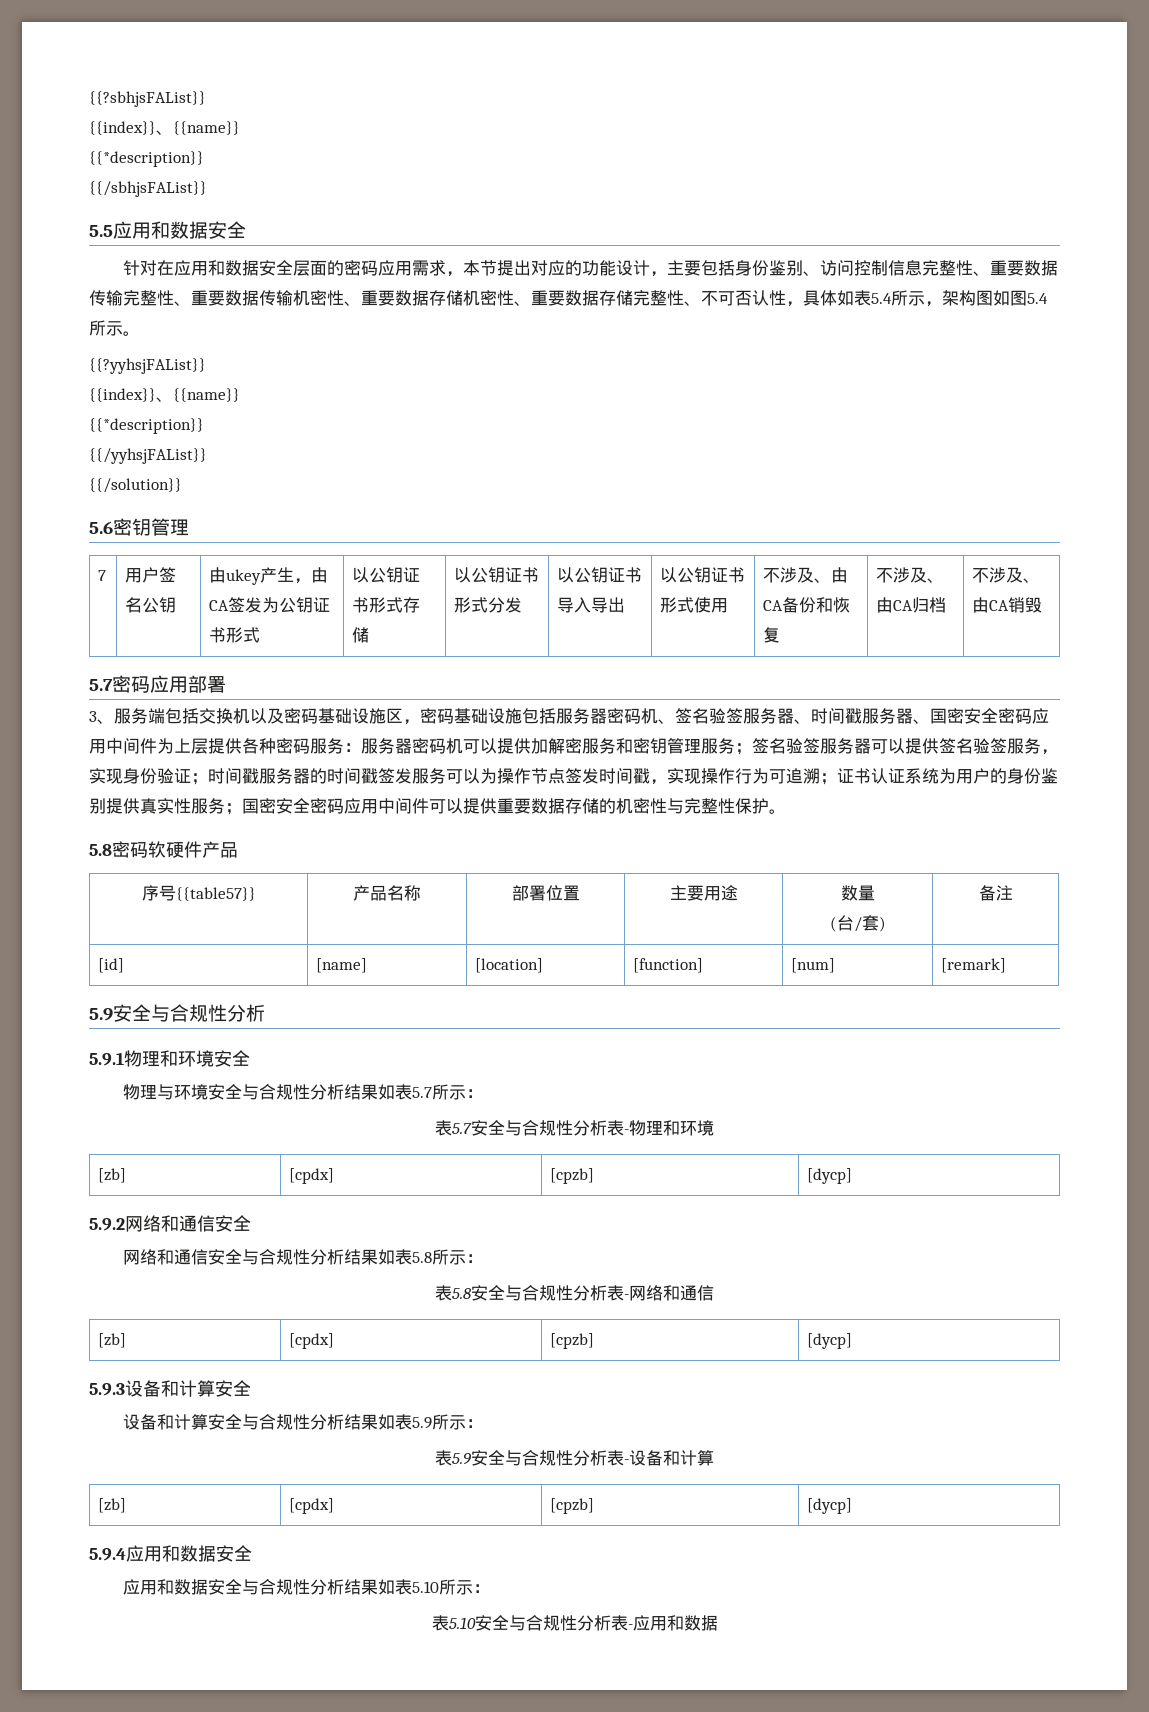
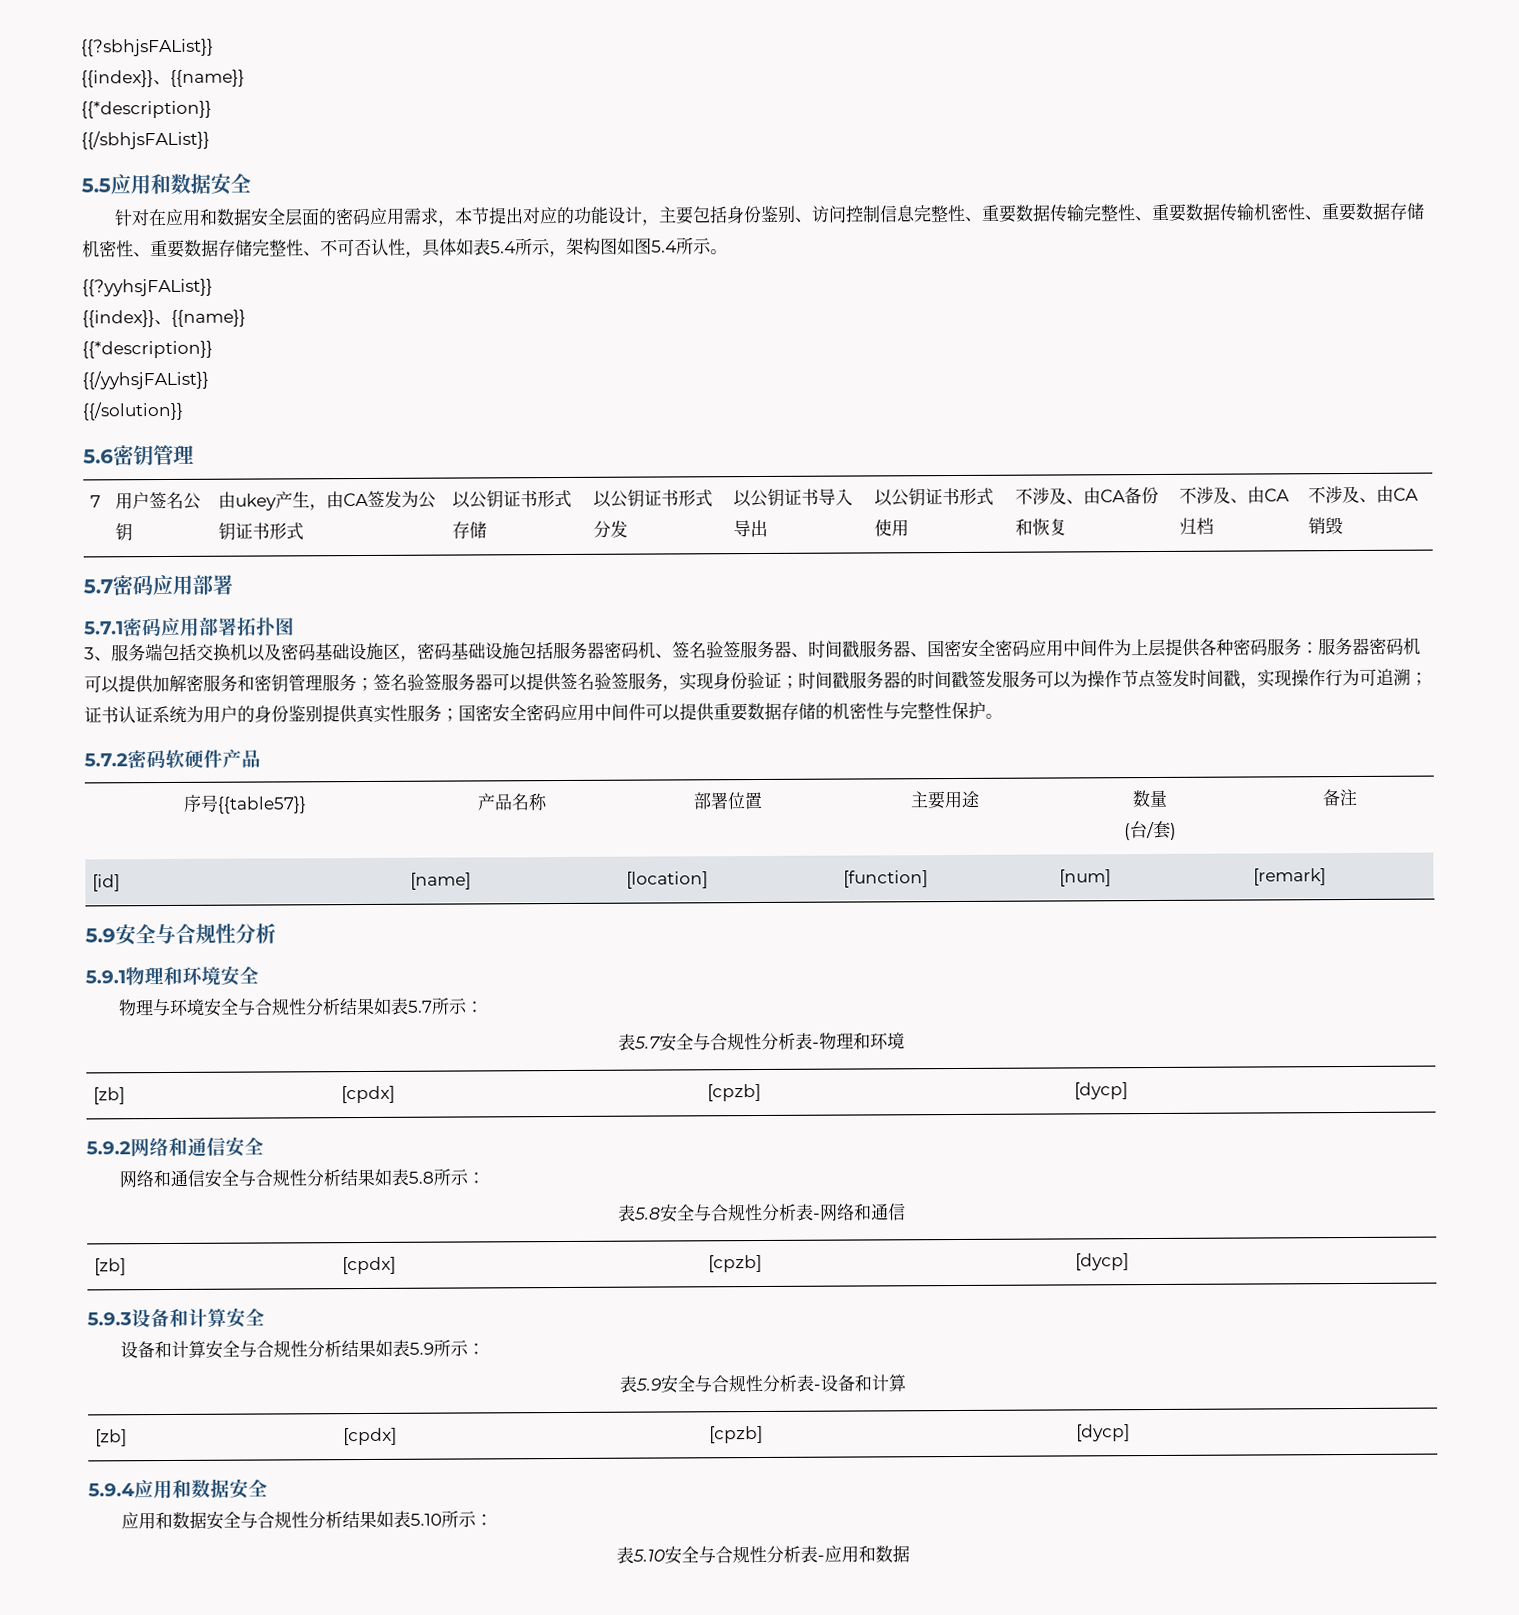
(226, 684) none -> [84,616,295,637] // 5.7.1密码应用部署拓扑图
[89,844,112,856] 5.8 -> [84,753,128,767] 5.7.2

